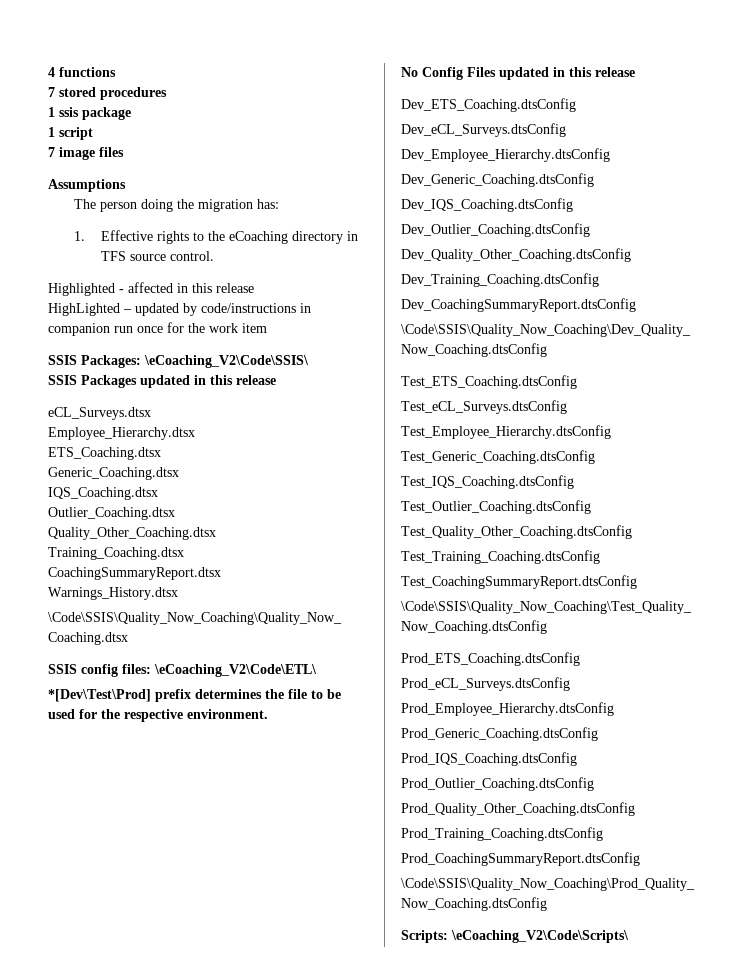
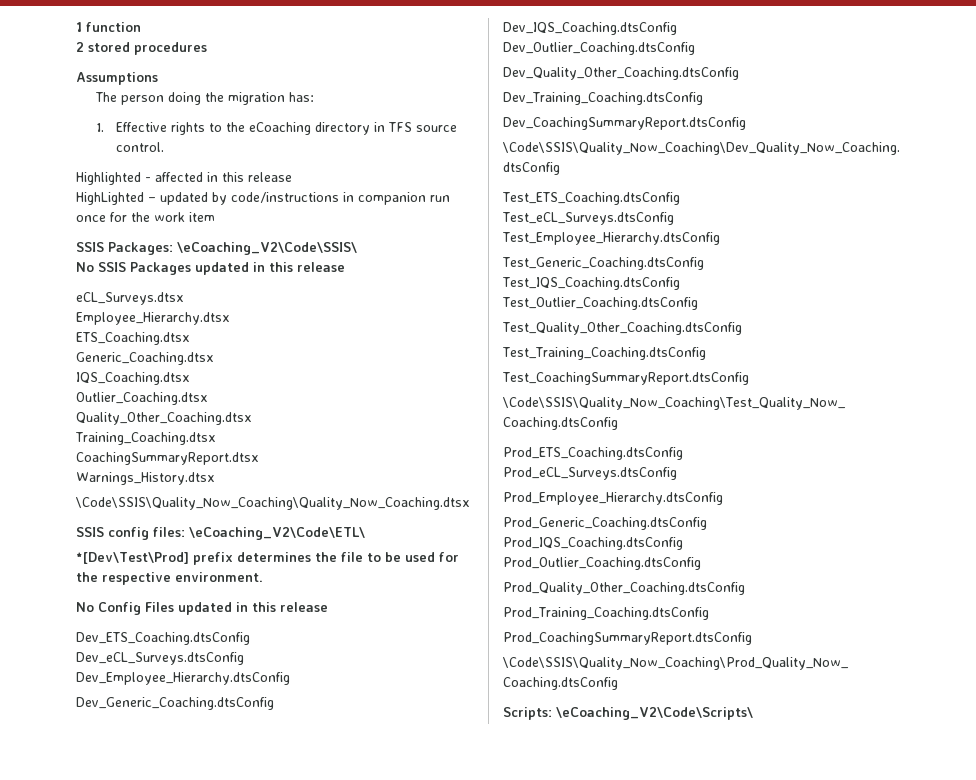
[48,67,116,77] [48,87,55,97] 4 functions // 7 -> [76,22,141,32] [76,42,84,52] 1 function // 2
[48,107,131,120] [48,127,93,140] [48,147,124,160] // 1 ssis package // 1 script // 7 image files -> (207, 48) none
(309, 361) none -> [76,262,94,272] No

